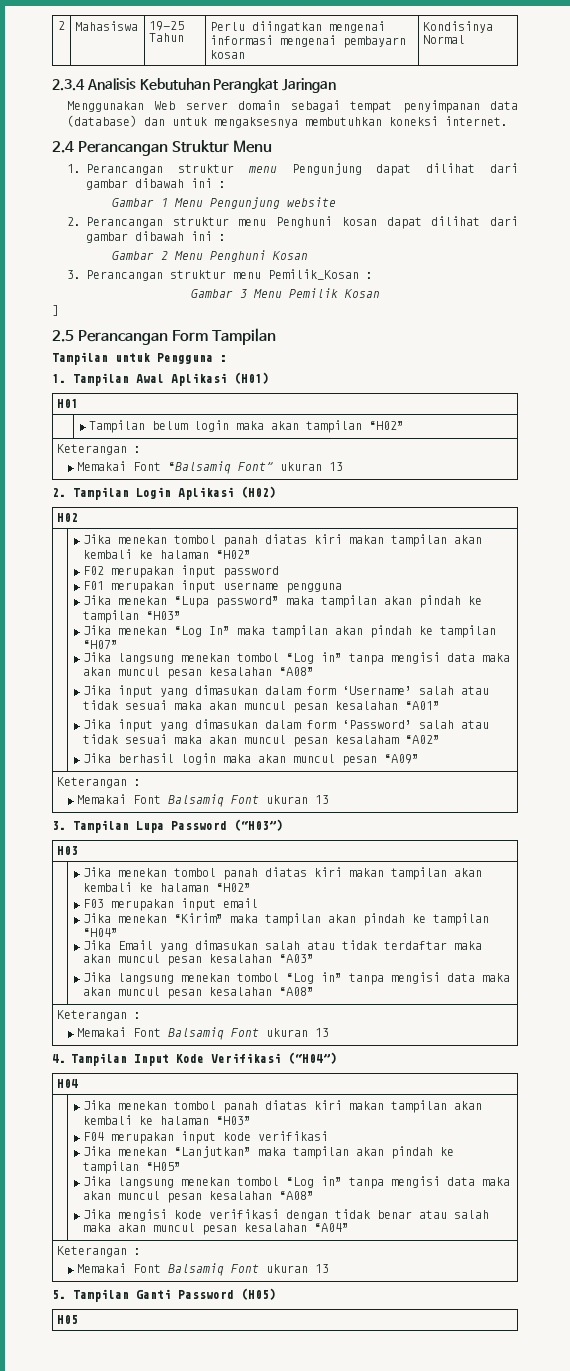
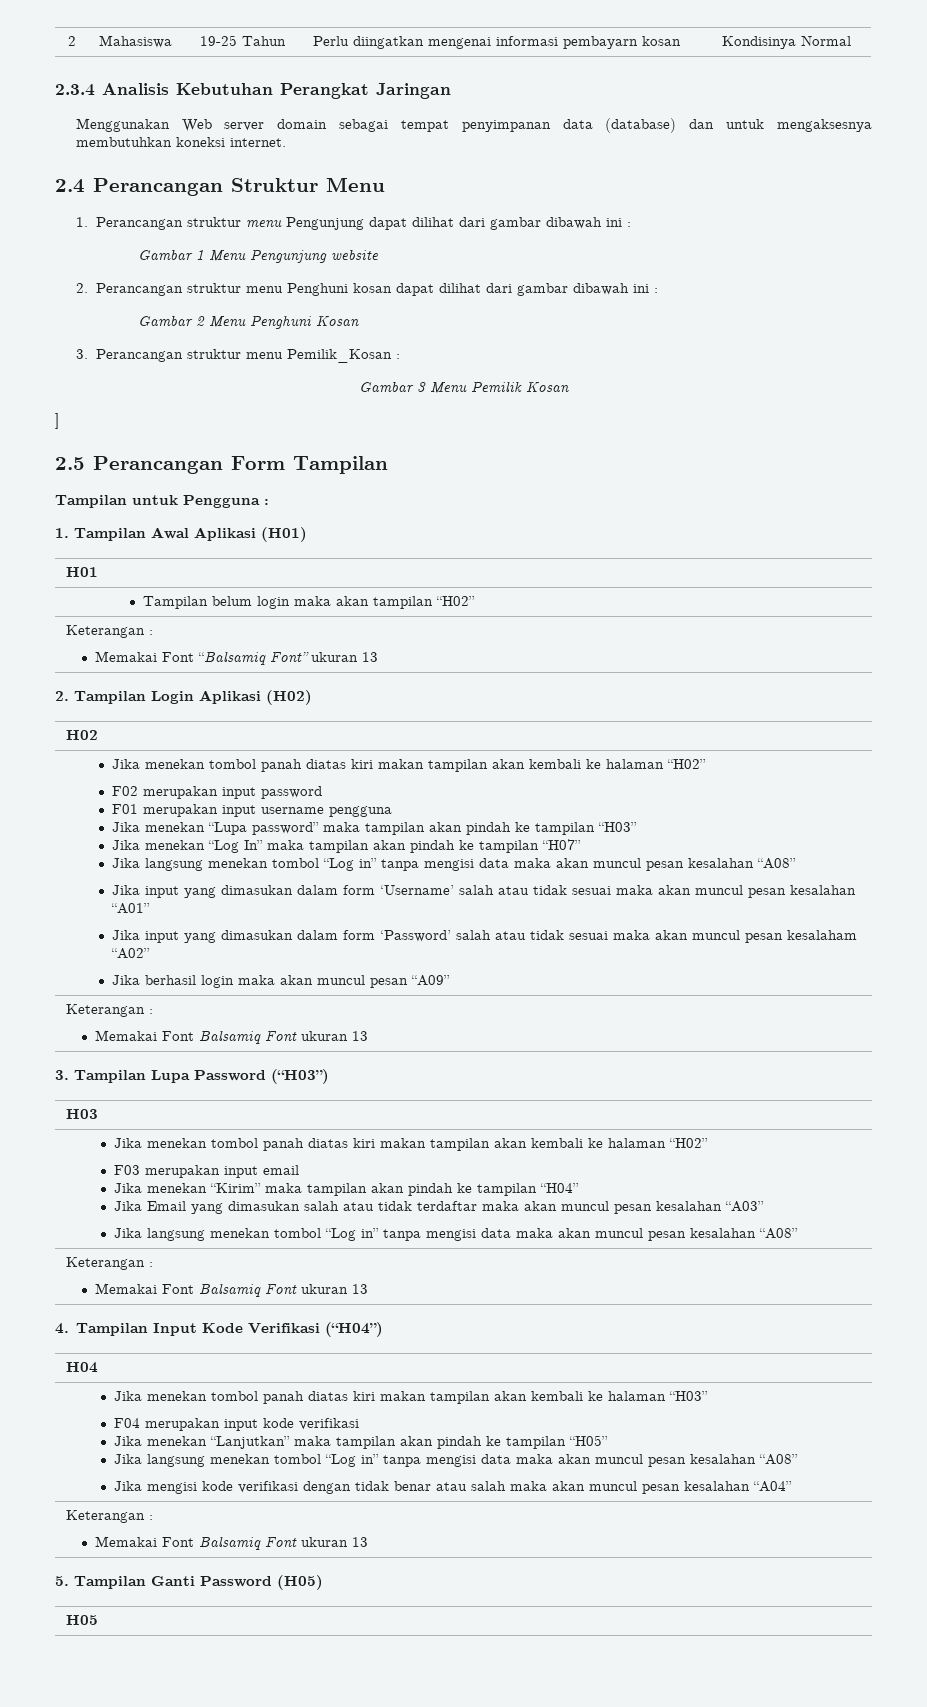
[280,35,337,47] mengenai -> (559, 41) none

